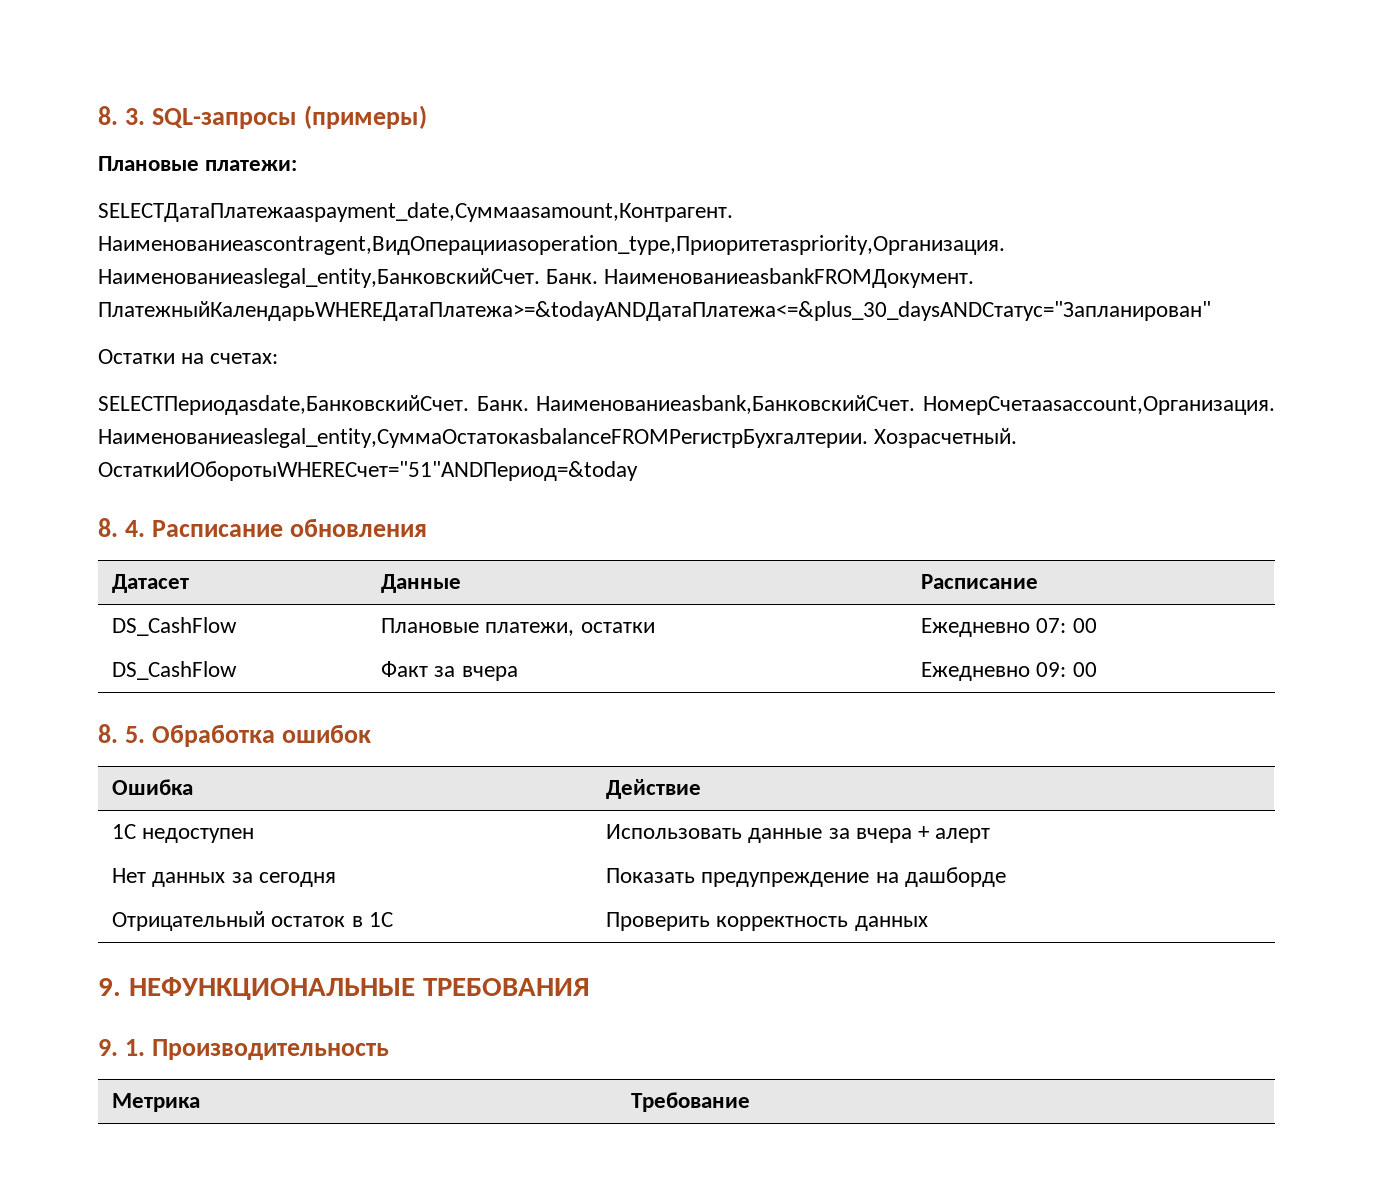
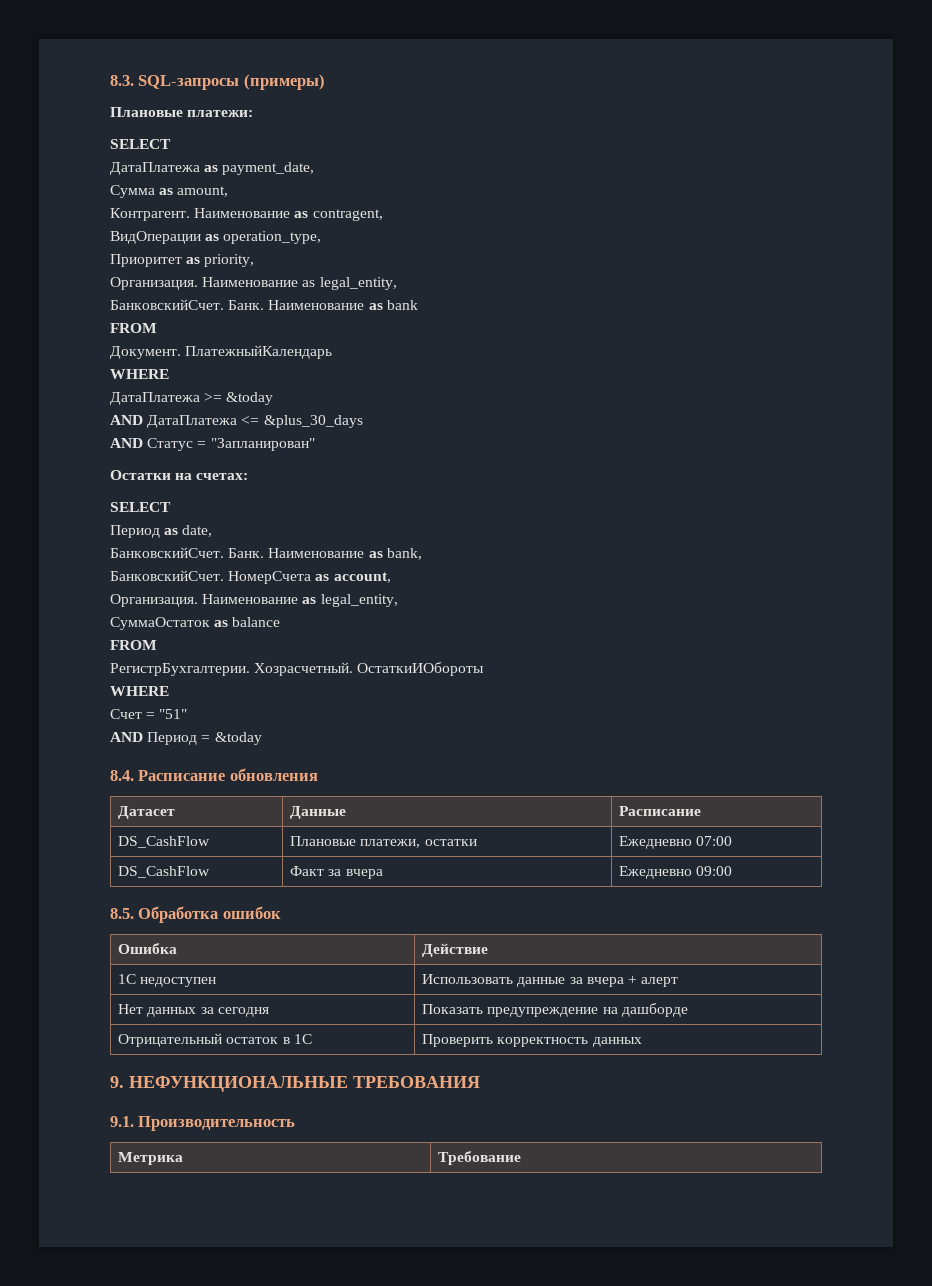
[98,106,146,125] 8. 3. -> [110,75,134,86] 8.3.
[98,202,733,222] [98,235,1005,255] [98,268,975,288] [98,301,1211,321] [98,349,279,364] [98,395,1275,415] [98,428,1018,448] [98,461,638,481] [98,518,146,537] SELECTДатаПлатежаaspayment_date,Суммаasamount,Контрагент. Наименованиеascontragent,ВидОперацииasoperation_type,Приоритетaspriority,Организация. Наименованиеaslegal_entity,БанковскийСчет. Банк. НаименованиеasbankFROMДокумент. ПлатежныйКалендарьWHEREДатаПлатежа>=&todayANDДатаПлатежа<=&plus_30_daysANDСтатус="Запланирован" // Остатки на счетах: // SELECTПериодasdate,БанковскийСчет. Банк. Наименованиеasbank,БанковскийСчет. НомерСчетаasaccount,Организация. Наименованиеaslegal_entity,СуммаОстатокasbalanceFROMРегистрБухгалтерии. Хозрасчетный. ОстаткиИОборотыWHEREСчет="51"ANDПериод=&today // 8. 4. -> [110,139,171,149] [110,162,315,175] [110,185,229,198] [110,208,383,221] [110,231,322,244] [110,254,255,267] [110,277,397,290] [110,299,418,310] [110,323,157,333] [110,345,333,359] [110,369,169,379] [110,392,274,405] [110,415,363,428] [110,438,315,451] [110,470,249,480] [110,502,171,512] [110,525,213,538] [110,547,422,560] [110,570,391,584] [110,594,398,607] [110,617,281,630] [110,640,157,650] [110,662,485,676] [110,686,169,696] [110,709,188,719] [110,732,262,745] [110,770,134,781] SELECT // ДатаПлатежа as payment_date, // Сумма as amount, // Контрагент. Наименование as contragent, // ВидОперации as operation_type, // Приоритет as priority, // Организация. Наименование as legal_entity, // БанковскийСчет. Банк. Наименование as bank // FROM // Документ. ПлатежныйКалендарь // WHERE // ДатаПлатежа >= &today // AND ДатаПлатежа <= &plus_30_days // AND Статус = "Запланирован" // Остатки на счетах: // SELECT // Период as date, // БанковскийСчет. Банк. Наименование as bank, // БанковскийСчет. НомерСчета as account, // Организация. Наименование as legal_entity, // СуммаОстаток as balance // FROM // РегистрБухгалтерии. Хозрасчетный. ОстаткиИОбороты // WHERE // Счет = "51" // AND Период = &today // 8.4.
[1036,618,1097,633] 07: 00 -> [696,836,733,846] 07:00
[1036,662,1097,677] [98,724,146,743] 09: 00 // 8. 5. -> [696,866,733,876] [110,908,134,919] 09:00 // 8.5.
[98,1039,146,1056] 9. 1. -> [110,1116,134,1127] 9.1.

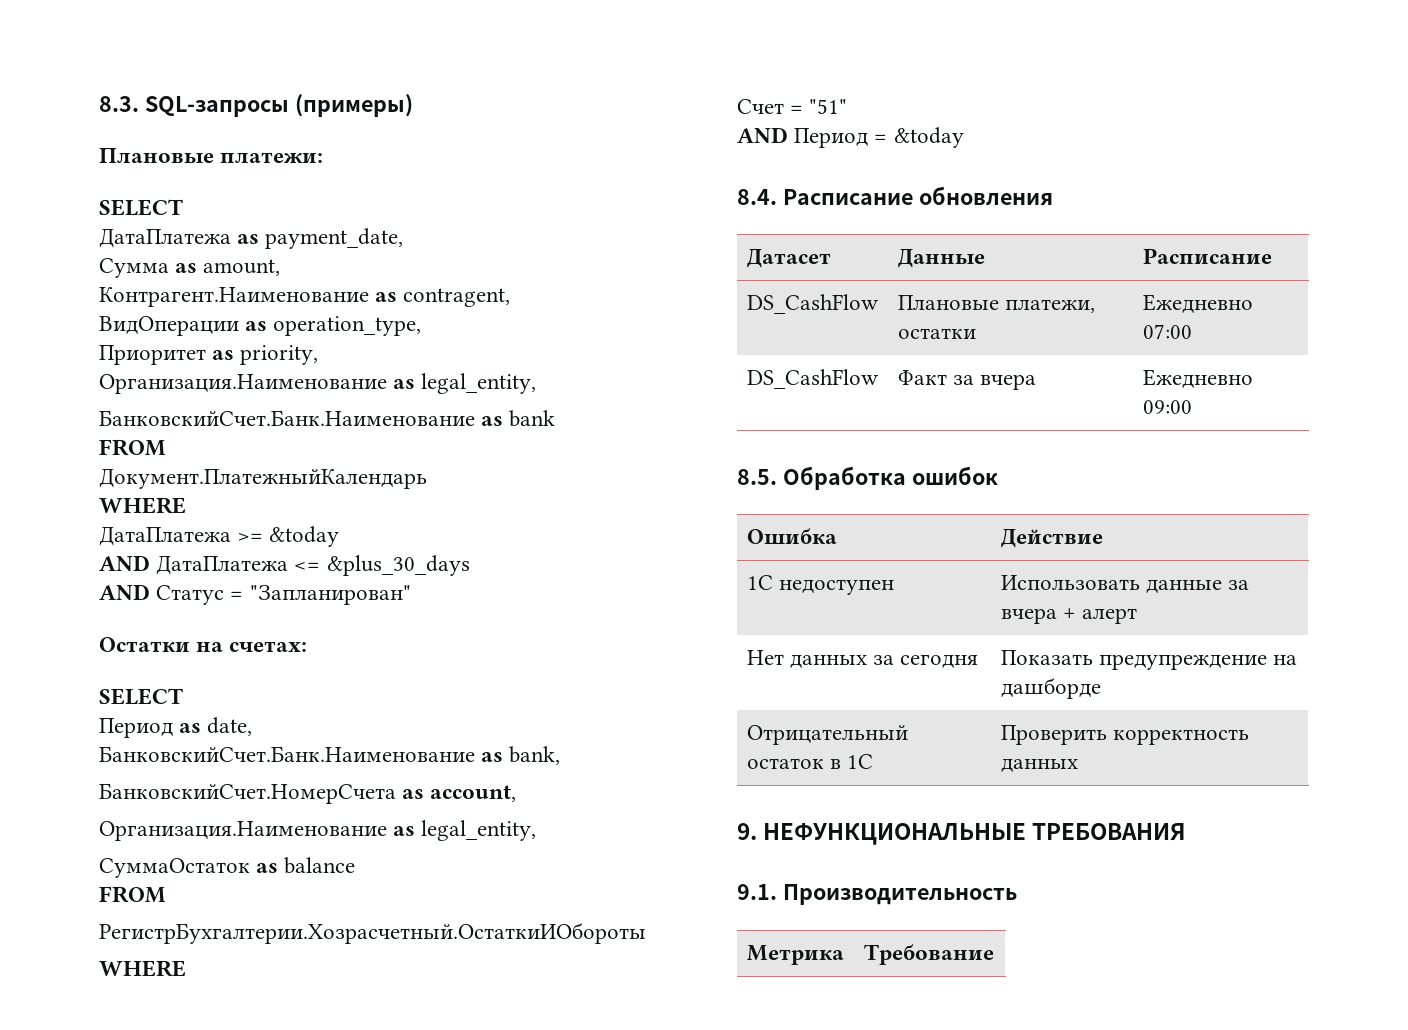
[110,208,291,221] Контрагент. Наименование -> [99,287,369,307] Контрагент.Наименование
[110,277,397,290] [110,299,365,310] Организация. Наименование as legal_entity, // БанковскийСчет. Банк. Наименование -> [99,373,537,394] [99,410,475,426] Организация.Наименование as legal_entity, // БанковскийСчет.Банк.Наименование
[110,345,333,359] Документ. ПлатежныйКалендарь -> [99,468,427,489] Документ.ПлатежныйКалендарь
[110,547,365,558] БанковскийСчет. Банк. Наименование -> [99,746,475,762] БанковскийСчет.Банк.Наименование
[110,570,312,584] БанковскийСчет. НомерСчета -> [99,783,396,804] БанковскийСчет.НомерСчета
[110,594,299,607] Организация. Наименование -> [99,821,387,841] Организация.Наименование
[110,662,485,676] РегистрБухгалтерии. Хозрасчетный. ОстаткиИОбороты -> [99,922,646,944] РегистрБухгалтерии.Хозрасчетный.ОстаткиИОбороты

